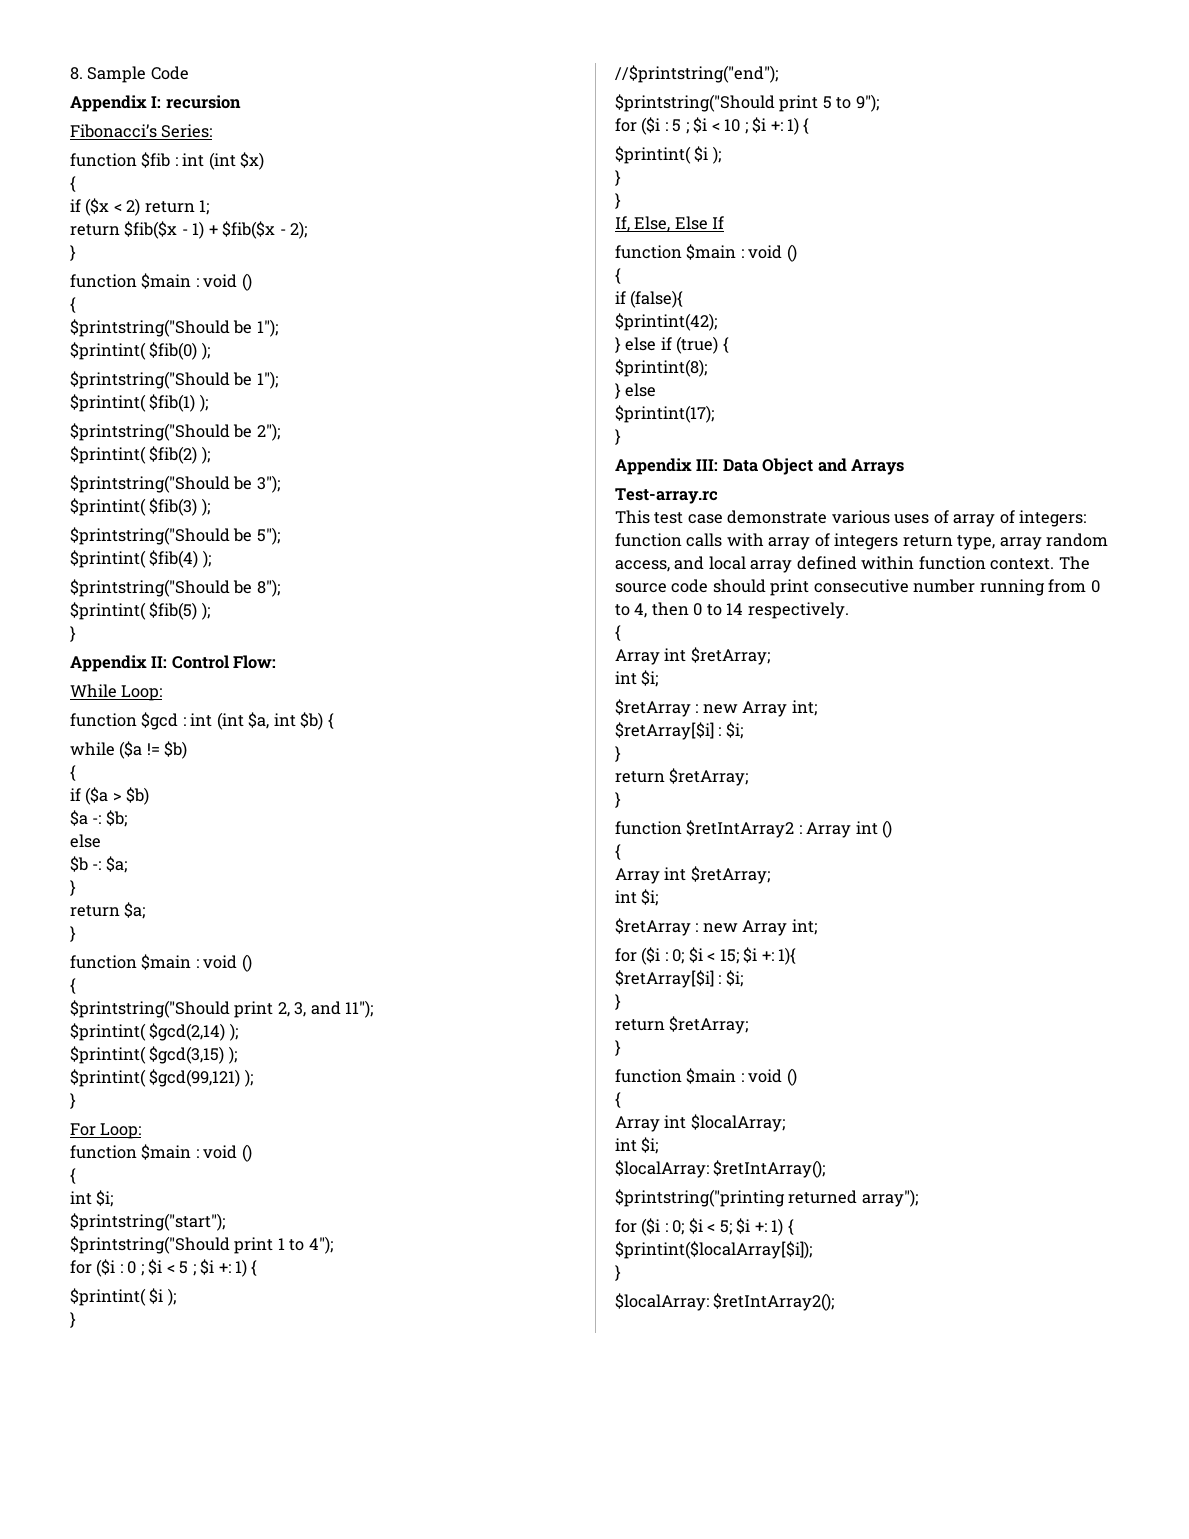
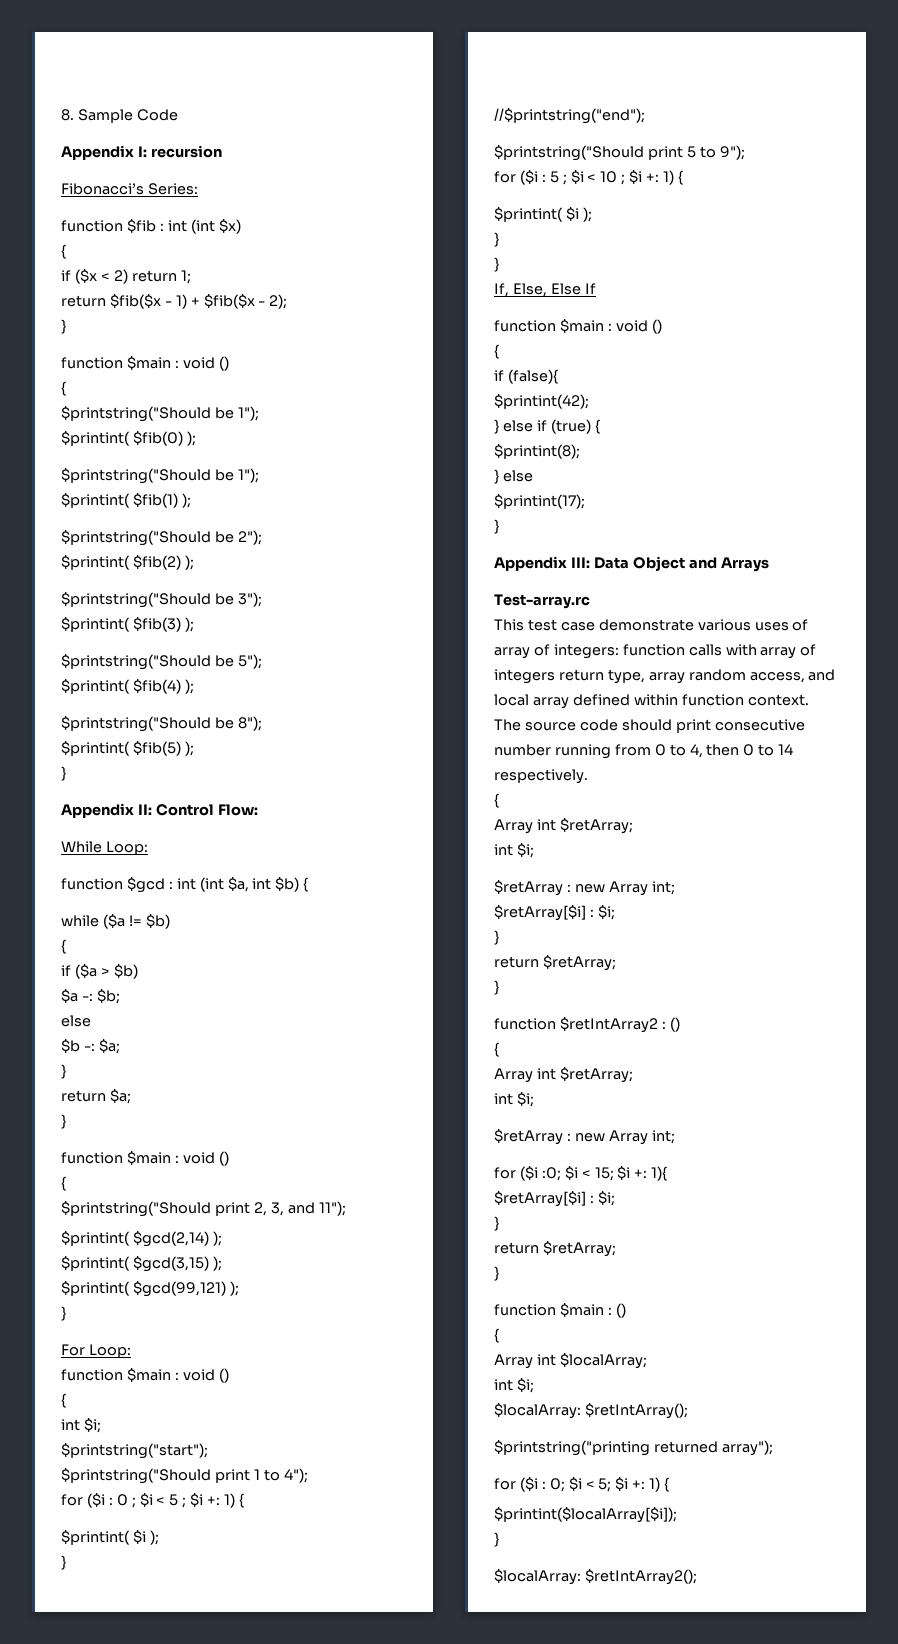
[806,821,878,838] Array int -> (666, 1025) none
[664,949,685,964] : 0; -> [541,1167,561,1181] :0;
[748,1069,783,1083] void -> (612, 1311) none

